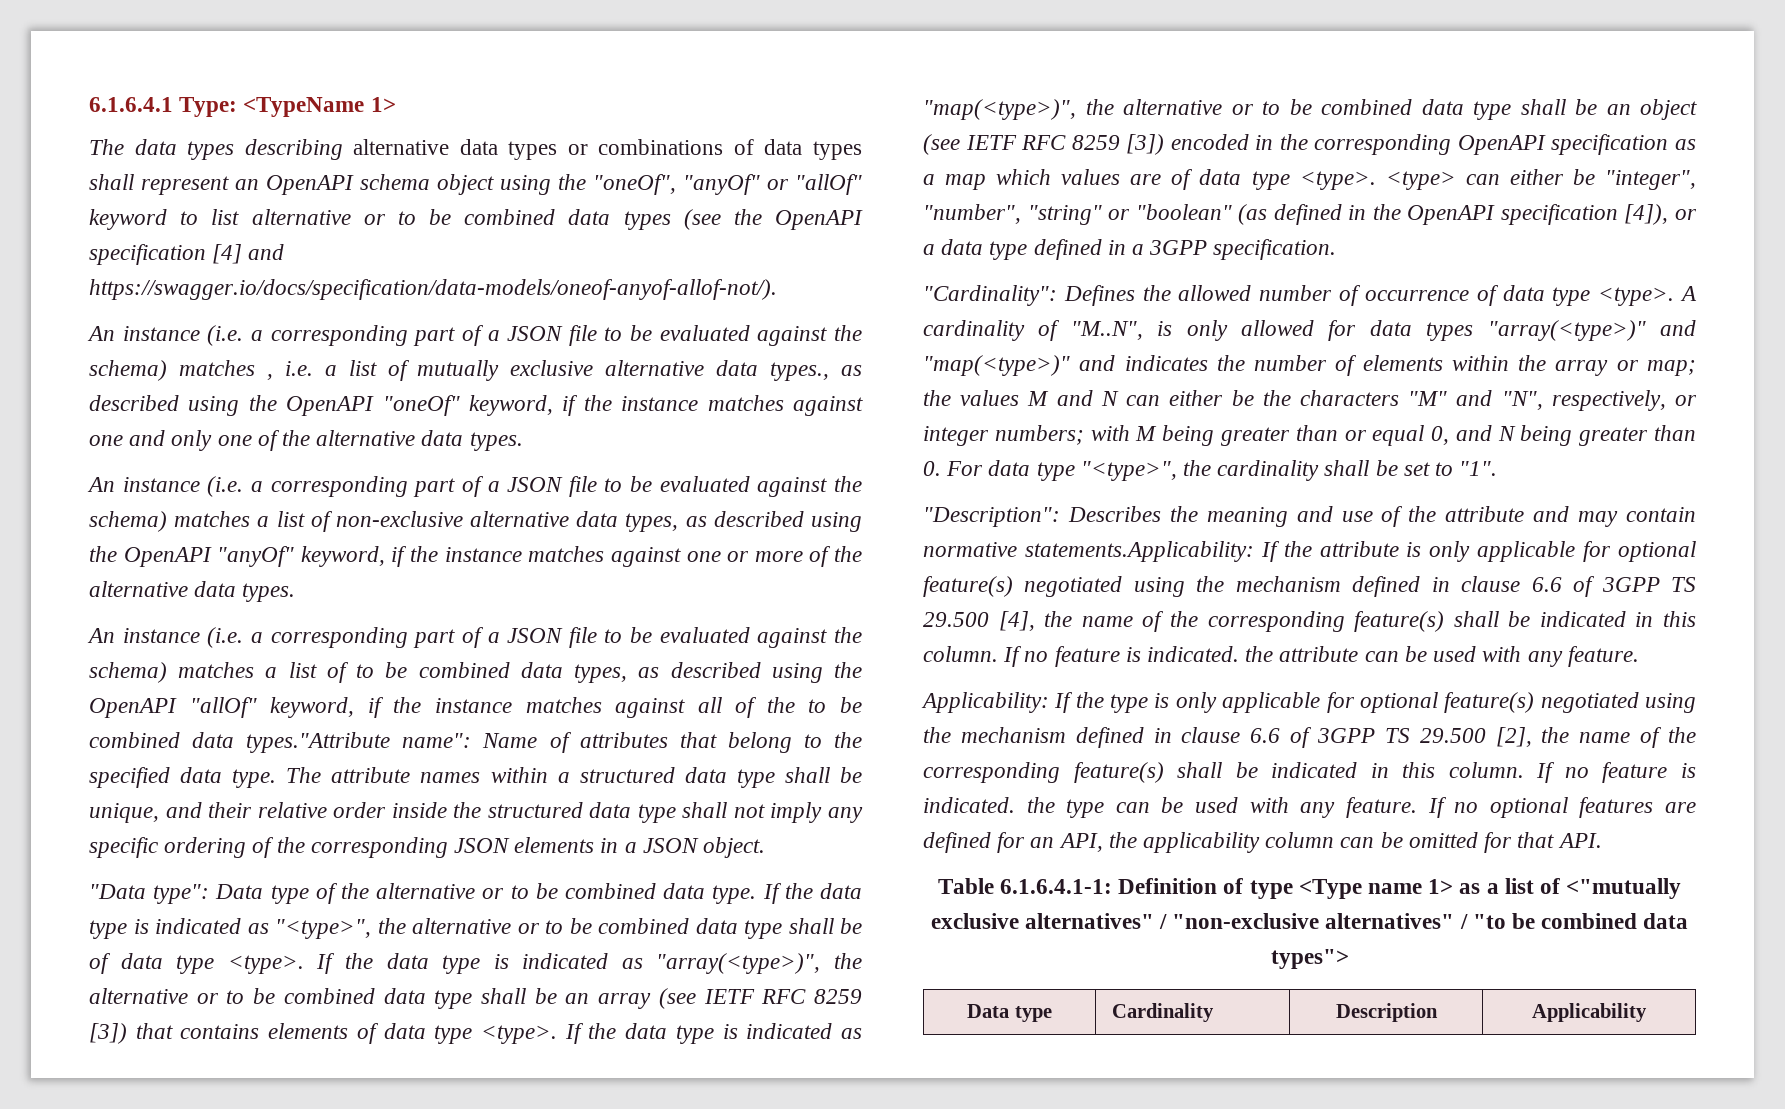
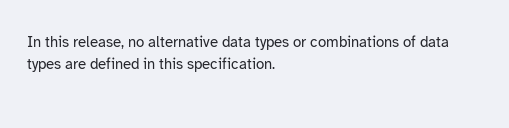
[89,97,396,117] [89,139,343,160] 6.1.6.4.1 Type: <TypeName 1> // The data types describing -> [27,35,144,49] In this release, no
[89,174,862,195] [89,209,863,230] [89,244,285,265] [89,279,777,300] [87,325,862,346] [89,360,862,381] [89,395,863,416] [89,430,523,451] [87,476,862,497] [89,511,862,532] [89,546,863,567] [89,581,296,602] [87,627,862,648] [89,662,863,683] [89,697,863,718] [89,732,863,753] [89,767,863,788] [89,802,864,823] [89,837,766,858] [89,883,863,904] [89,918,862,939] [89,953,863,974] [89,988,862,1009] [89,1023,862,1044] [923,99,1697,120] [923,134,1696,155] [923,169,1696,190] [923,204,1697,225] [923,239,1337,260] [923,285,1698,306] [923,320,1696,341] [923,355,1696,376] [923,390,1697,411] [923,425,1696,446] [923,460,1498,481] [923,506,1696,527] [923,541,1697,562] [923,576,1696,597] [923,611,1697,632] [923,646,1639,667] [921,692,1696,713] [923,727,1696,748] [923,762,1696,783] [923,797,1697,818] [923,832,1602,853] [937,878,1682,899] [930,913,1689,929] [1270,949,1349,969] [967,1004,1052,1022] [1112,1003,1215,1022] [1335,1003,1438,1022] [1532,1003,1647,1022] shall represent an OpenAPI schema object using the "oneOf", "anyOf" or "allOf" keyword to list alternative or to be combined data types (see the OpenAPI specification [4] and https://swagger.io/docs/specification/data-models/oneof-anyof-allof-not/). // An instance (i.e. a corresponding part of a JSON file to be evaluated against the schema) matches , i.e. a list of mutually exclusive alternative data types., as described using the OpenAPI "oneOf" keyword, if the instance matches against one and only one of the alternative data types. // An instance (i.e. a corresponding part of a JSON file to be evaluated against the schema) matches a list of non-exclusive alternative data types, as described using the OpenAPI "anyOf" keyword, if the instance matches against one or more of the alternative data types. // An instance (i.e. a corresponding part of a JSON file to be evaluated against the schema) matches a list of to be combined data types, as described using the OpenAPI "allOf" keyword, if the instance matches against all of the to be combined data types."Attribute name": Name of attributes that belong to the specified data type. The attribute names within a structured data type shall be unique, and their relative order inside the structured data type shall not imply any specific ordering of the corresponding JSON elements in a JSON object. // "Data type": Data type of the alternative or to be combined data type. If the data type is indicated as "<type>", the alternative or to be combined data type shall be of data type <type>. If the data type is indicated as "array(<type>)", the alternative or to be combined data type shall be an array (see IETF RFC 8259 [3]) that contains elements of data type <type>. If the data type is indicated as "map(<type>)", the alternative or to be combined data type shall be an object (see IETF RFC 8259 [3]) encoded in the corresponding OpenAPI specification as a map which values are of data type <type>. <type> can either be "integer", "number", "string" or "boolean" (as defined in the OpenAPI specification [4]), or a data type defined in a 3GPP specification. // "Cardinality": Defines the allowed number of occurrence of data type <type>. A cardinality of "M..N", is only allowed for data types "array(<type>)" and "map(<type>)" and indicates the number of elements within the array or map; the values M and N can either be the characters "M" and "N", respectively, or integer numbers; with M being greater than or equal 0, and N being greater than 0. For data type "<type>", the cardinality shall be set to "1". // "Description": Describes the meaning and use of the attribute and may contain normative statements.Applicability: If the attribute is only applicable for optional feature(s) negotiated using the mechanism defined in clause 6.6 of 3GPP TS 29.500 [4], the name of the corresponding feature(s) shall be indicated in this column. If no feature is indicated. the attribute can be used with any feature. // Applicability: If the type is only applicable for optional feature(s) negotiated using the mechanism defined in clause 6.6 of 3GPP TS 29.500 [2], the name of the corresponding feature(s) shall be indicated in this column. If no feature is indicated. the type can be used with any feature. If no optional features are defined for an API, the applicability column can be omitted for that API. // Table 6.1.6.4.1-1: Definition of type <Type name 1> as a list of <"mutually exclusive alternatives" / "non-exclusive alternatives" / "to be combined data types"> // Data type | Cardinality | Description | Applicability -> [65,57,275,72] are defined in this specification.

